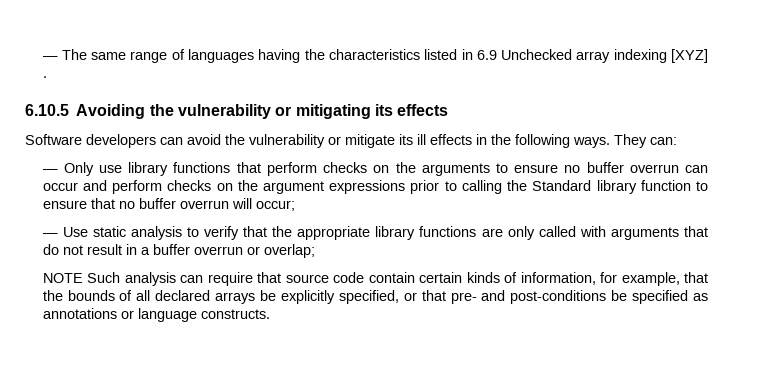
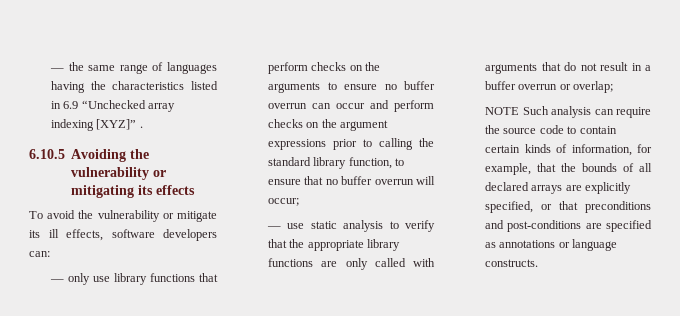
[42,49,87,60] — The -> [50,62,84,71] — the
[501,49,573,60] Unchecked -> [81,100,146,109] “Unchecked
[671,49,709,63] [XYZ] -> [96,119,137,130] [XYZ]”
[25,134,183,148] Software developers can -> [29,211,43,219] To
[430,134,647,148] effects in the following ways. They -> [66,229,217,241] effects, software developers
[63,162,94,176] Only -> [68,273,91,285] only
[532,180,691,194] Standard library function -> [268,157,392,169] standard library function,
[62,227,88,237] Use -> [287,223,305,229] use
[257,272,282,283] that -> [485,125,501,134] the
(365, 277) none -> [567,126,577,134] to
[259,290,276,301] be -> [565,185,582,191] are
[450,292,477,304] pre- -> [585,201,651,213] preconditions
[611,290,628,301] be -> [585,223,602,229] are

